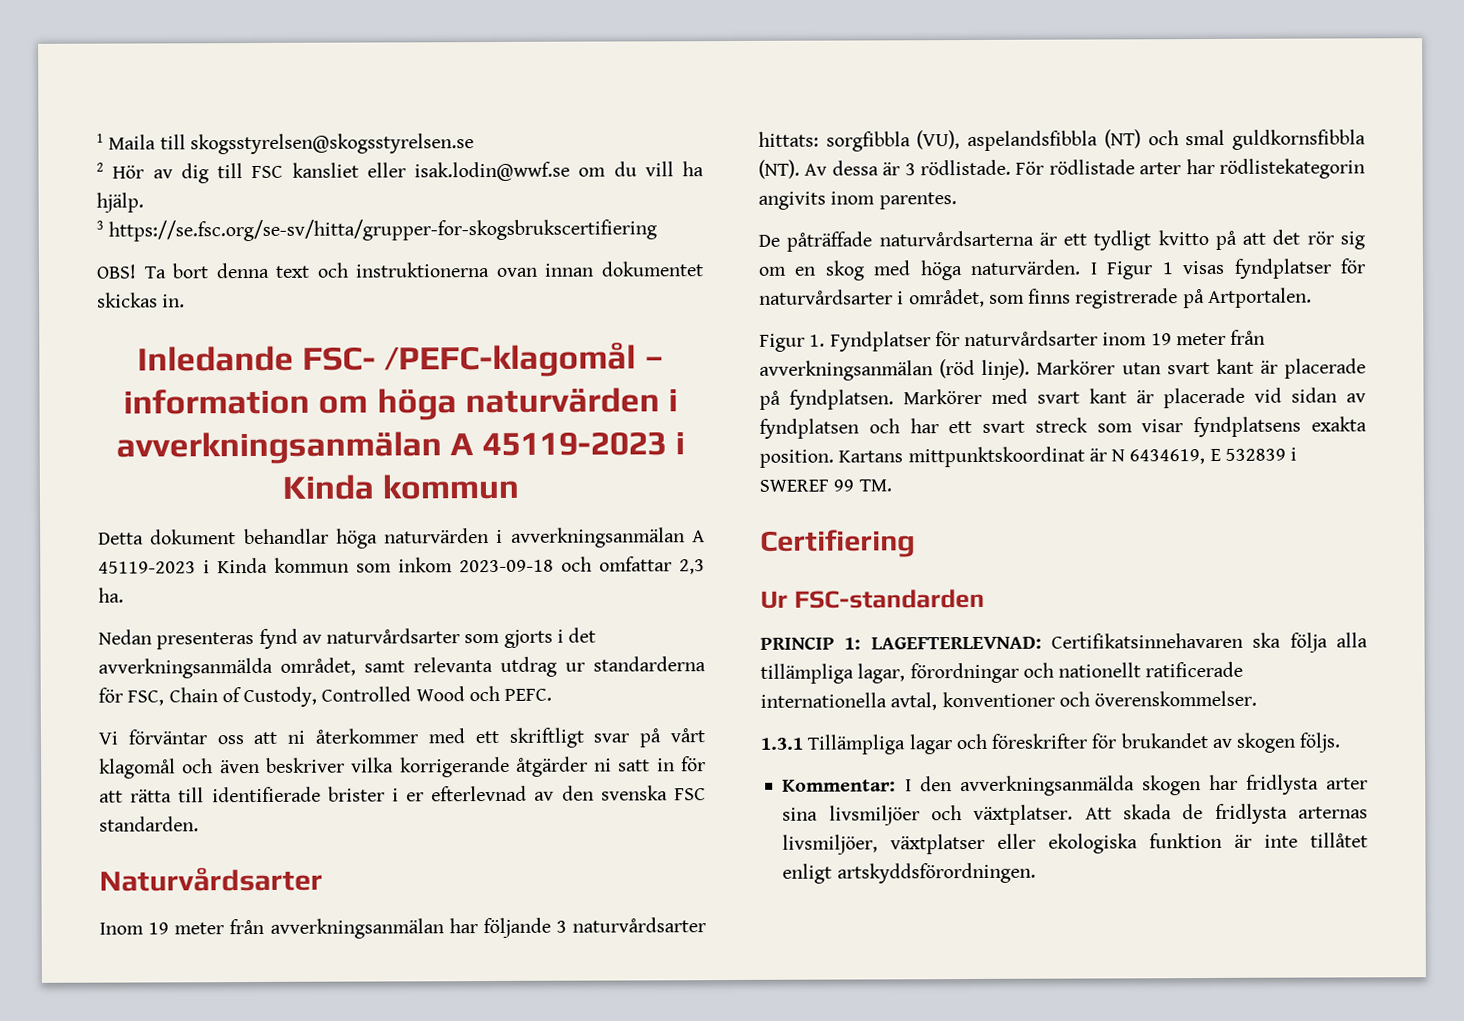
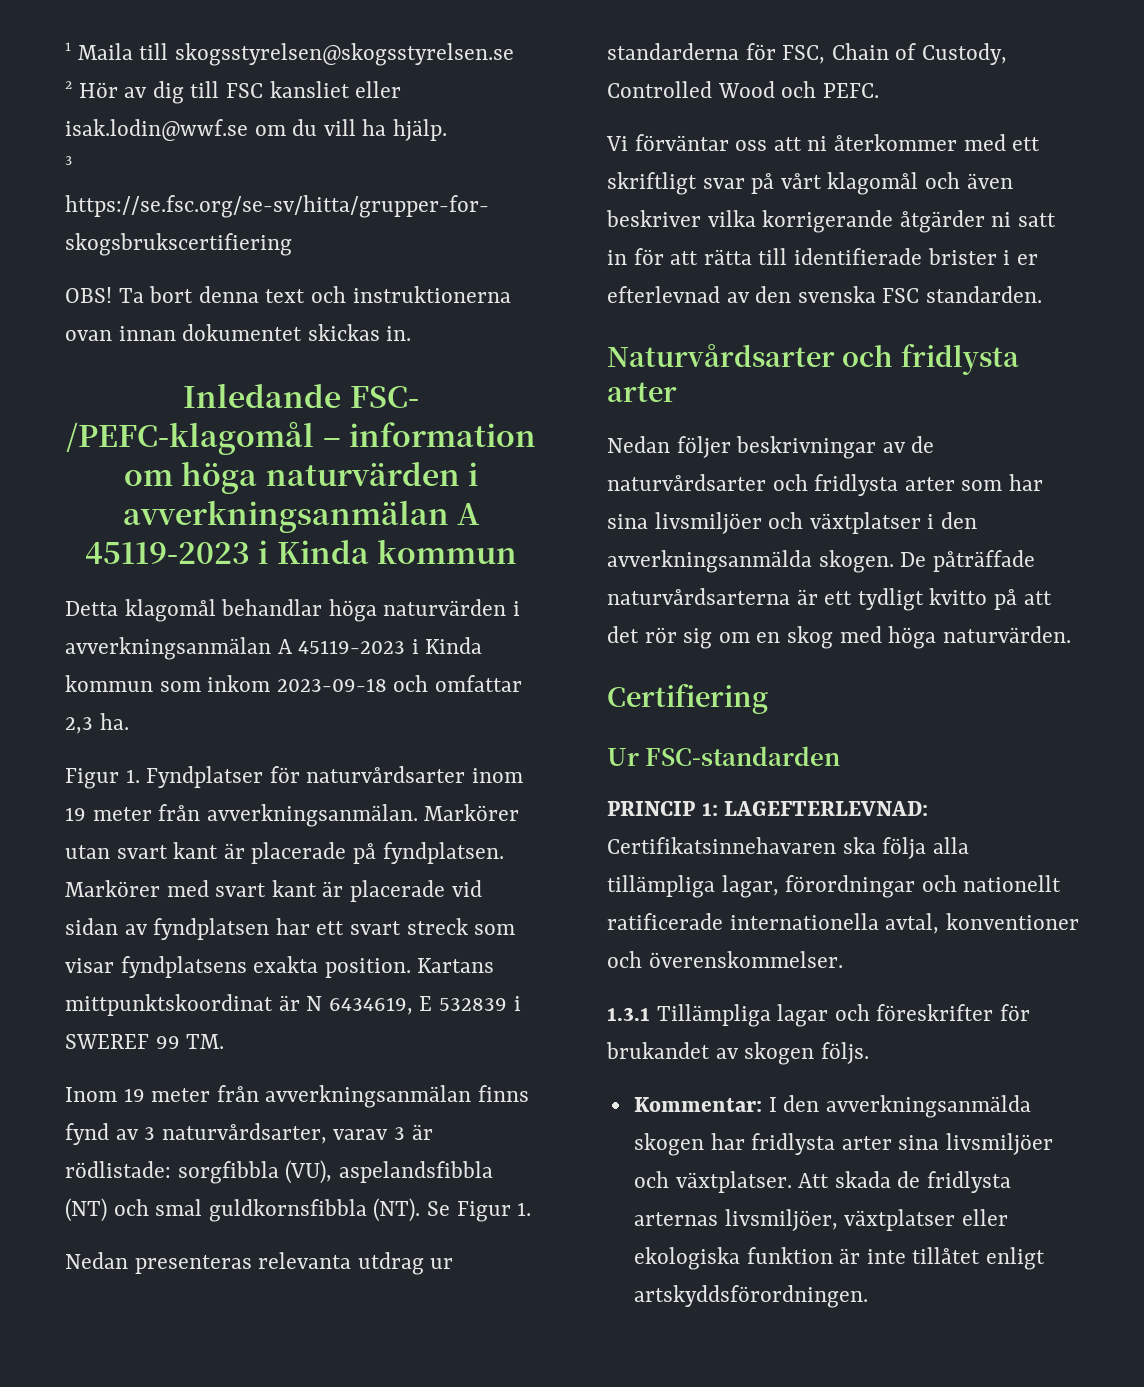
[150,529,237,545] dokument -> [124,599,216,622] klagomål
[98,627,597,650] [98,657,405,679] Nedan presenteras fynd av naturvårdsarter som gjorts i det avverkningsanmälda området, samt -> [65,766,524,789] [65,804,520,827] [65,842,504,864] [65,880,482,902] [65,918,516,940] [65,956,495,978] [65,994,521,1016] [65,1034,225,1049] [65,1085,530,1108] [65,1123,433,1145] [65,1160,493,1184] [65,1198,532,1222] [65,1252,252,1274] Figur 1. Fyndplatser för naturvårdsarter inom 19 meter från avverkningsanmälan. Markörer utan svart kant är placerade på fyndplatsen. Markörer med svart kant är placerade vid sidan av fyndplatsen har ett svart streck som visar fyndplatsens exakta position. Kartans mittpunktskoordinat är N 6434619, E 532839 i SWEREF 99 TM. // Inom 19 meter från avverkningsanmälan finns fynd av 3 naturvårdsarter, varav 3 är rödlistade: sorgfibbla (VU), aspelandsfibbla (NT) och smal guldkornsfibbla (NT). Se Figur 1. // Nedan presenteras
[99,917,706,939] [758,129,1366,152] [758,158,1365,179] [758,191,957,210] // Inom 19 meter från avverkningsanmälan har följande 3 naturvårdsarter hittats: sorgfibbla (VU), aspelandsfibbla (NT) och smal guldkornsfibbla (NT). Av dessa är 3 rödlistade. För rödlistade arter har rödlistekategorin angivits inom parentes. // -> [842,344,1019,375] [607,382,677,402] [607,436,935,459] [607,474,1044,496] [607,512,978,534] [607,550,894,573] och fridlysta arter // Nedan följer beskrivningar av de naturvårdsarter och fridlysta arter som har sina livsmiljöer och växtplatser i den avverkningsanmälda skogen.
[1089,258,1366,280] [759,287,1312,309] [759,329,1266,352] [759,358,1366,381] [759,387,1366,410] [759,416,1367,439] [759,446,1298,468] [759,479,892,492] I Figur 1 visas fyndplatser för naturvårdsarter i området, som finns registrerade på Artportalen. // Figur 1. Fyndplatser för naturvårdsarter inom 19 meter från avverkningsanmälan (röd linje). Markörer utan svart kant är placerade på fyndplatsen. Markörer med svart kant är placerade vid sidan av fyndplatsen och har ett svart streck som visar fyndplatsens exakta position. Kartans mittpunktskoordinat är N 6434619, E 532839 i SWEREF 99 TM. -> (1071, 634) none

